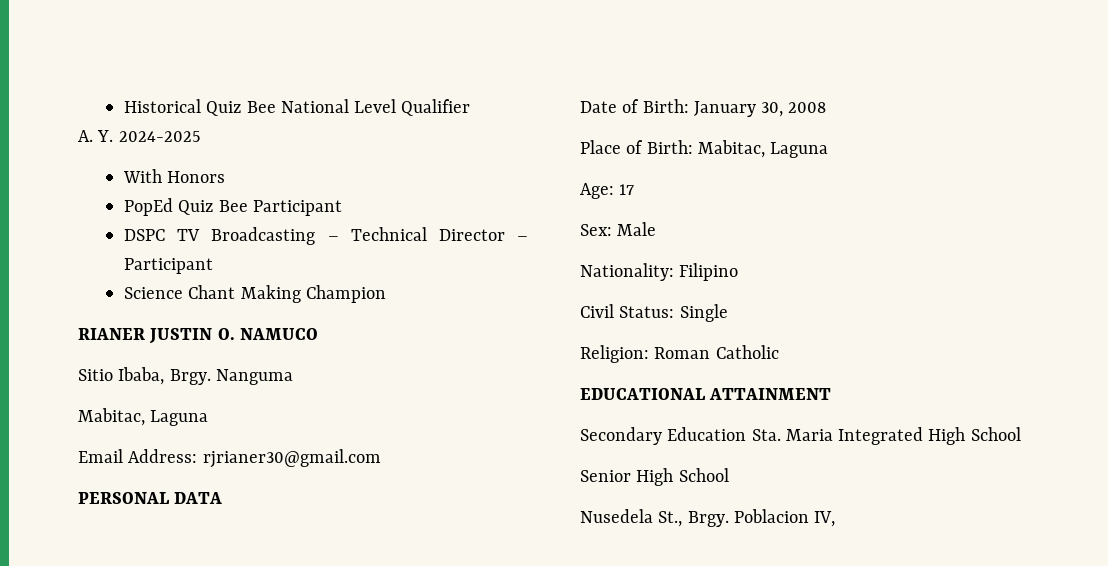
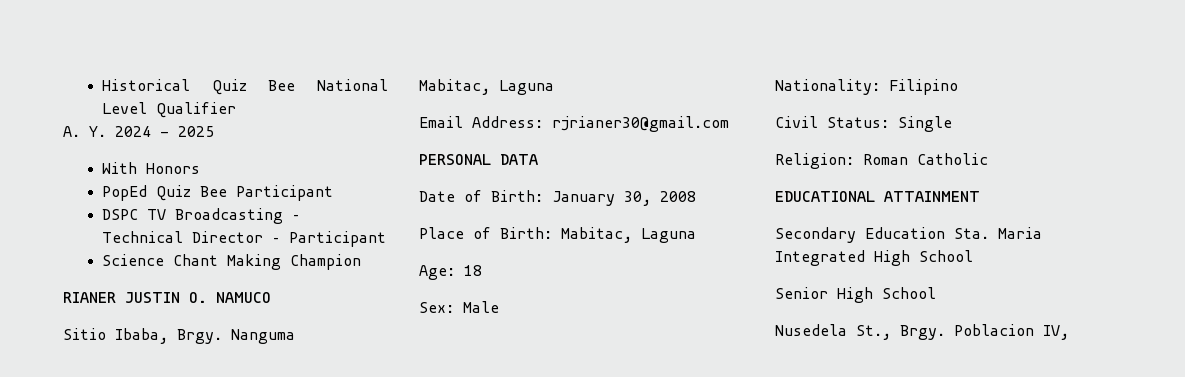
[118,131,201,142] 2024-2025 -> [115,126,214,137] 2024 - 2025
[619,184,635,195] 17 -> [464,265,482,276] 18

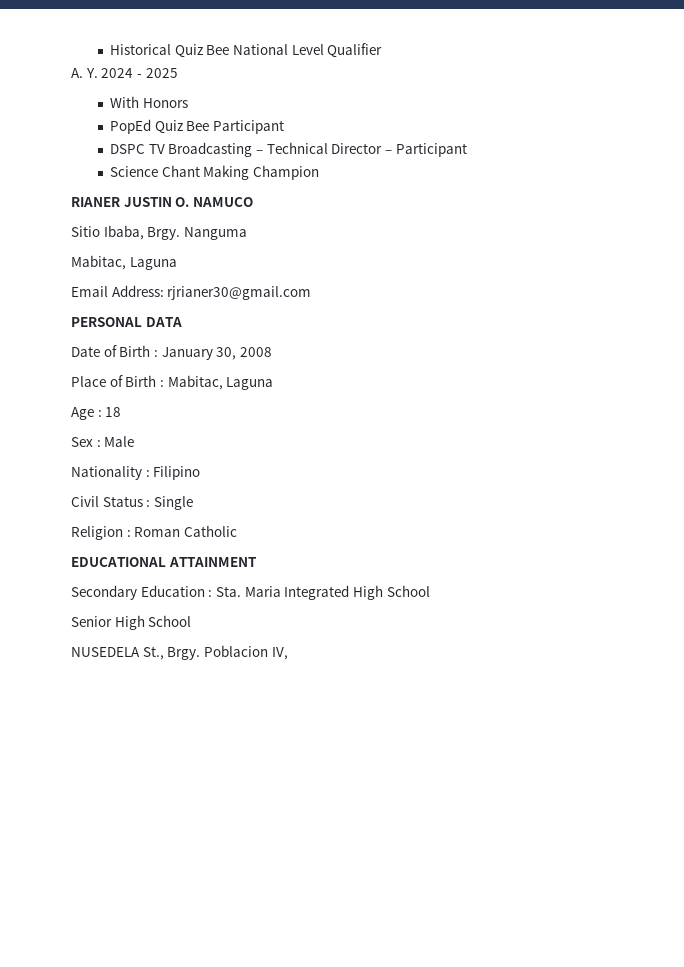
[491,190,543,202] Birth: -> [119,345,158,357] Birth :
[500,227,696,243] [419,265,455,280] Birth: Mabitac, Laguna // Age: -> [125,375,274,390] [71,407,102,420] Birth : Mabitac, Laguna // Age :
[419,302,454,313] Sex: -> [71,437,101,447] Sex :
[775,79,880,95] Nationality: -> [71,466,150,480] Nationality :
[827,117,889,128] Status: -> [102,496,151,507] Status :
[775,153,854,169] Religion: -> [71,526,131,540] Religion :
(945, 233) none -> [208,590,213,597] :
[775,324,847,336] Nusedela -> [71,647,140,657] NUSEDELA

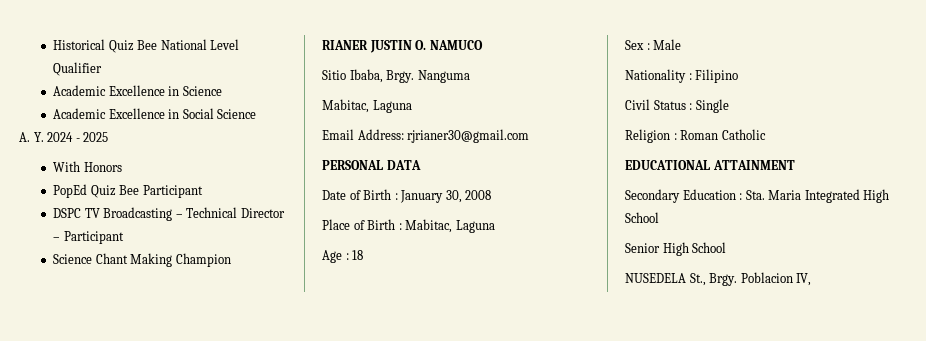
(383, 50) none -> [53,85,222,96] [53,108,257,119] // Academic Excellence in Science // Academic Excellence in Social Science

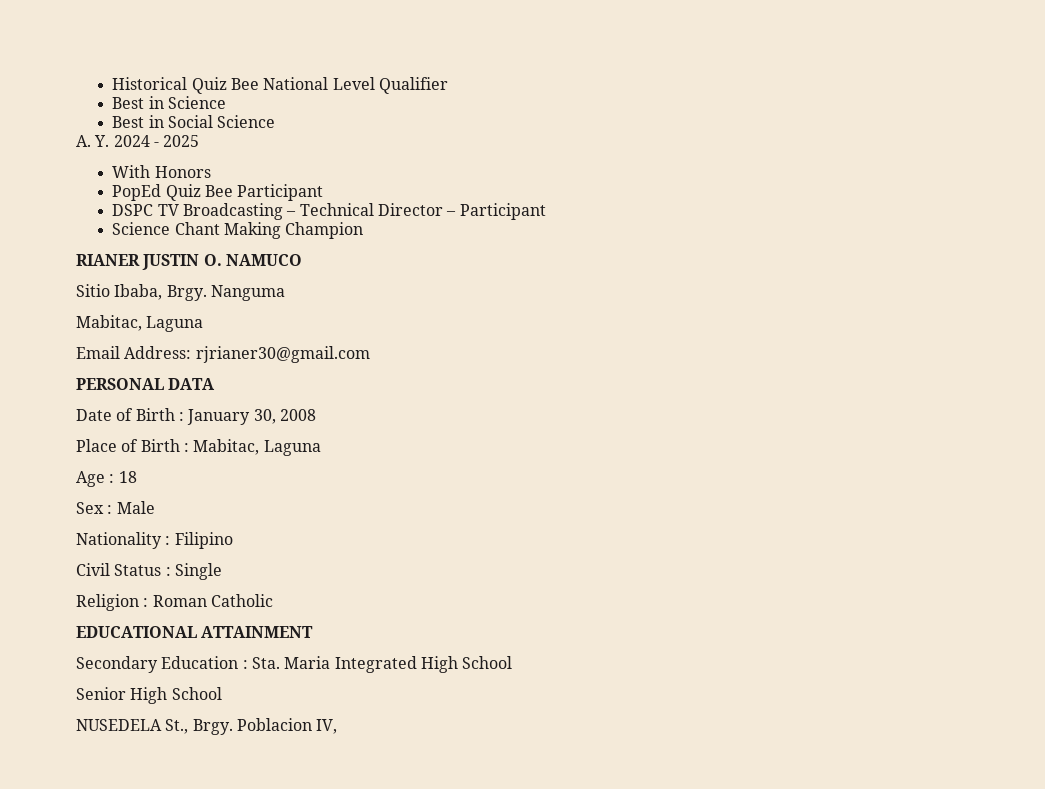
[53,85,165,96] Academic Excellence -> [112,97,145,109] Best
[53,108,165,119] Academic Excellence -> [112,116,145,128] Best

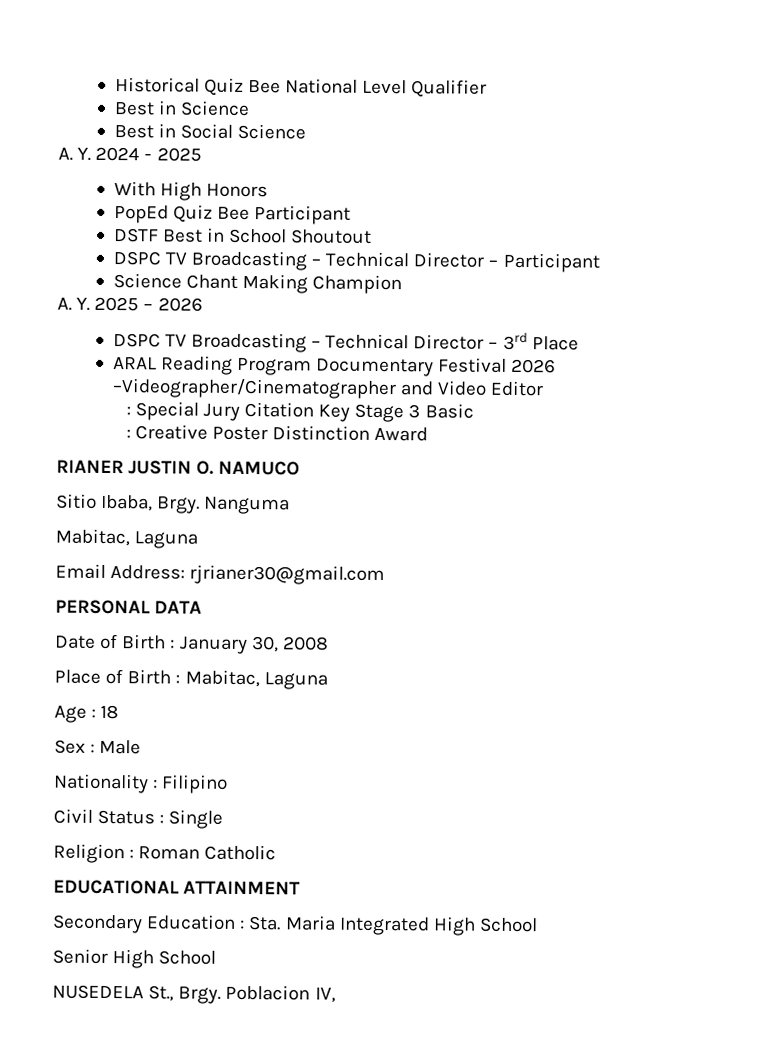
(151, 171) none -> [159,181,202,201] High
(324, 192) none -> [113,227,373,244] // DSTF Best in School Shoutout
(364, 230) none -> [57,296,203,312] [112,331,579,353] [112,355,557,377] [111,378,545,400] [125,401,474,423] [125,424,429,442] // A. Y. 2025 – 2026 // DSPC TV Broadcasting – Technical Director – 3rd Place // ARAL Reading Program Documentary Festival 2026 –Videographer/Cinematographer and Video Editor // : Special Jury Citation Key Stage 3 Basic // : Creative Poster Distinction Award

